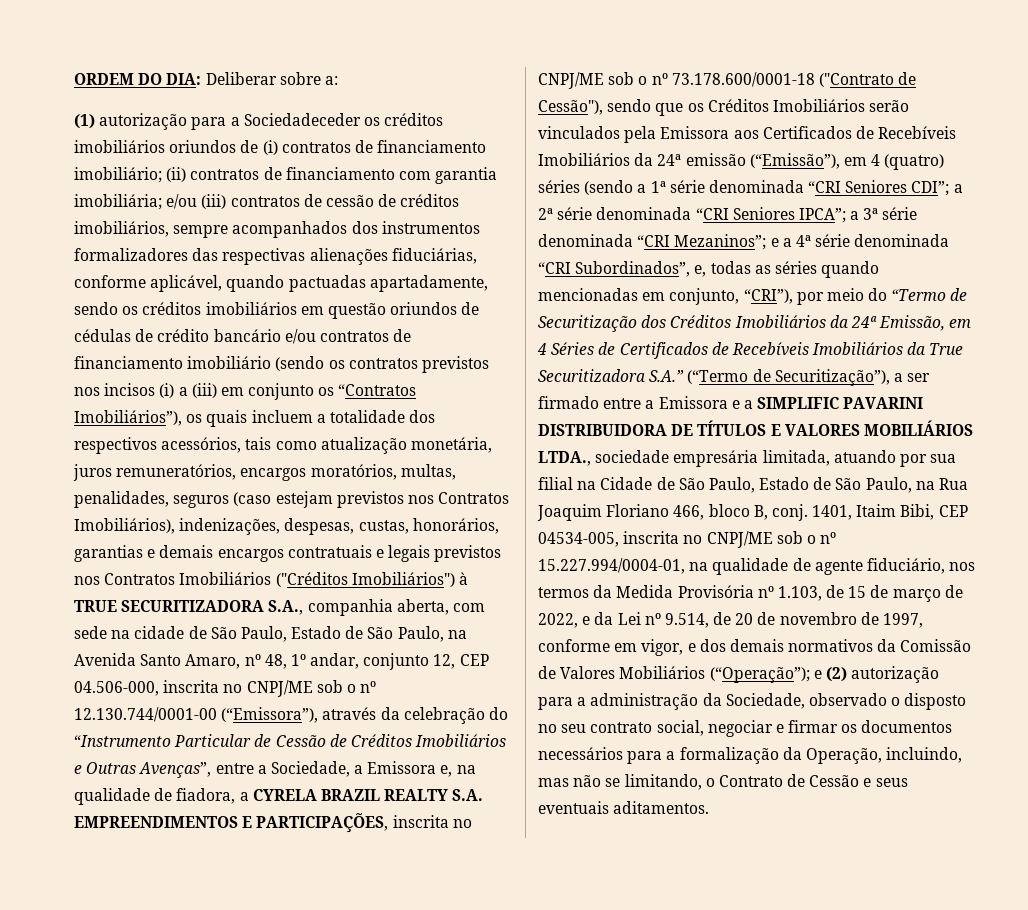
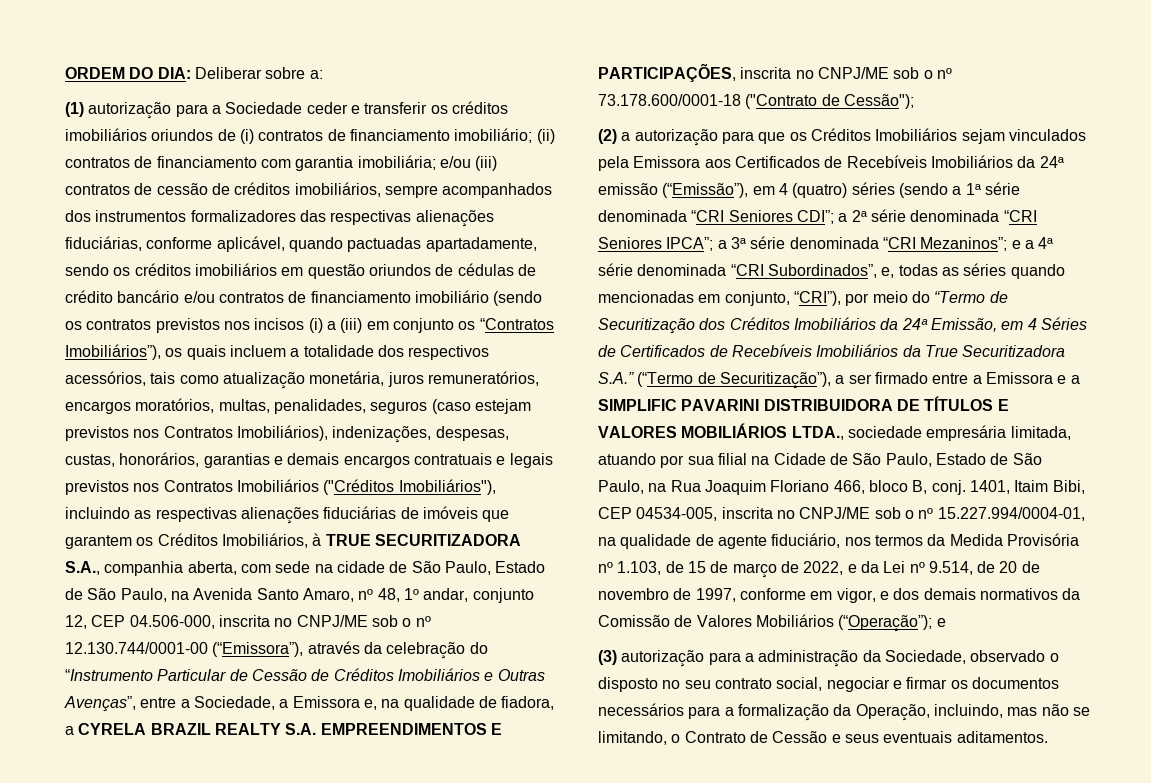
[243,113,361,126] Sociedadeceder -> [225,102,428,114] Sociedade ceder e transferir
[351,572,455,587] Imobiliários") -> [398,479,496,495] [65,506,510,524] [65,533,308,549] Imobiliários"), incluindo as respectivas alienações fiduciárias de imóveis que garantem os Créditos Imobiliários,
[538,99,652,115] Cessão"), sendo -> [843,94,914,109] [598,129,754,146] Cessão"); // (2) a autorização para
[869,100,910,112] serão -> [961,129,1005,144] sejam
[825,667,847,682] (2) -> [598,650,617,665] // (3)

